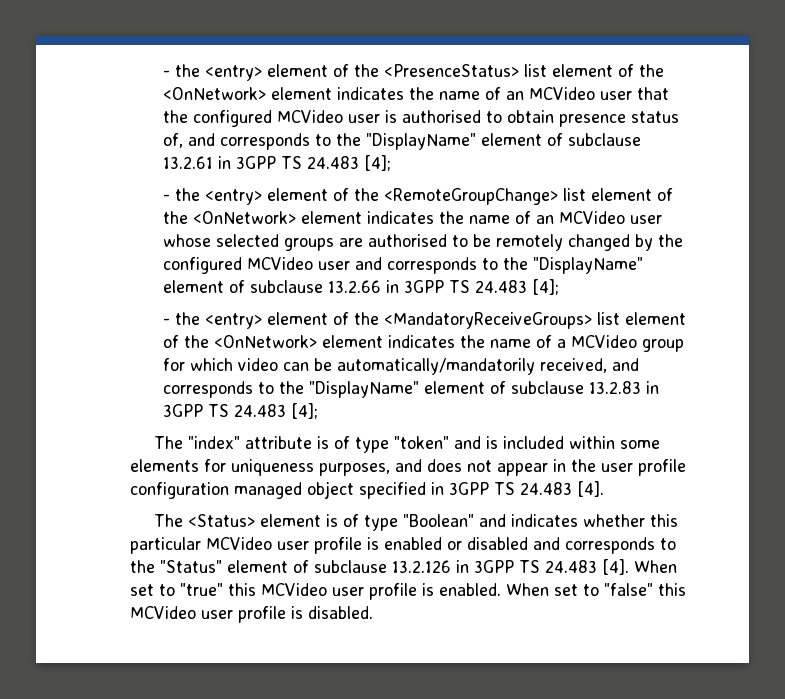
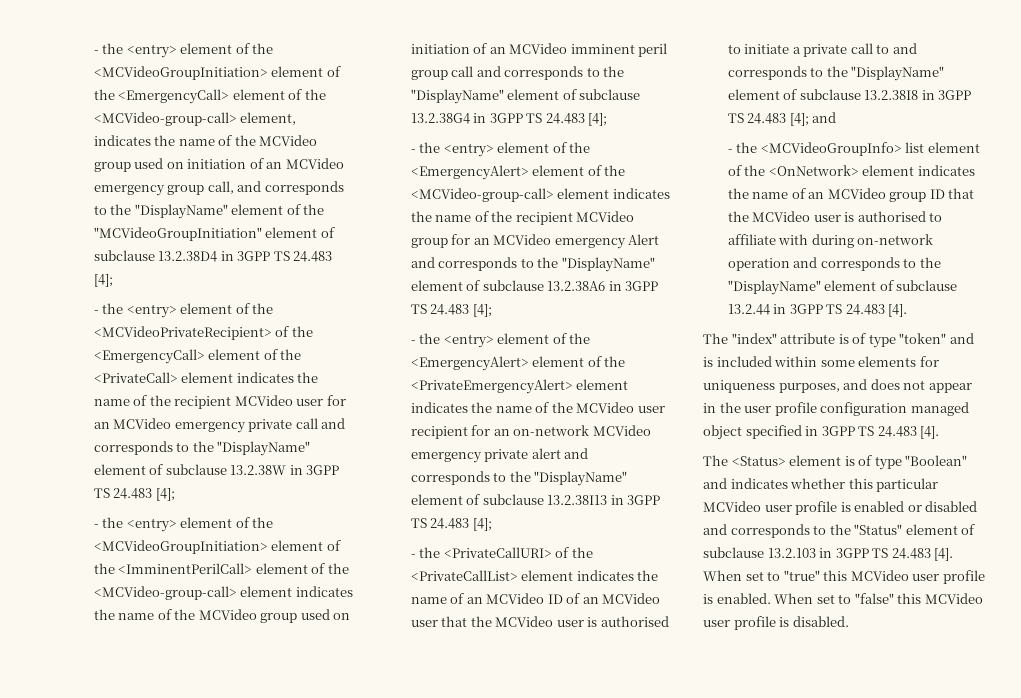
[163,64,520,81] - the <entry> element of the <PresenceStatus> -> [93,43,274,58] [93,66,341,80] [93,89,326,104] [93,112,297,126] [93,135,318,146] [93,158,344,172] [93,181,344,196] [93,204,325,219] [93,227,335,241] [93,250,333,262] [93,274,113,287] [93,303,274,318] [93,326,313,340] [93,349,302,364] [93,372,319,383] [93,395,346,409] [93,418,346,433] [93,441,311,456] [93,464,340,475] [93,488,175,501] [93,517,274,532] [93,540,341,554] [93,563,349,574] [93,586,353,600] [93,609,351,623] [410,43,668,57] [410,66,625,80] [410,89,641,104] [410,113,608,126] [410,142,591,157] [410,165,626,180] [410,188,670,202] [410,211,635,225] [410,234,660,249] [410,257,655,272] [410,280,659,291] [410,304,492,317] [410,333,591,348] [410,356,626,371] [410,379,629,394] [410,402,665,413] [410,425,651,439] [410,448,589,463] [410,471,628,486] [410,494,661,505] [410,518,492,531] [410,547,593,558] [410,570,659,581] [410,593,661,604] [410,616,669,627] [727,43,917,57] [727,66,945,81] [727,89,972,100] [727,112,837,126] [727,142,902,156] - the <entry> element of the <MCVideoGroupInitiation> element of the <EmergencyCall> element of the <MCVideo-group-call> element, indicates the name of the MCVideo group used on initiation of an MCVideo emergency group call, and corresponds to the "DisplayName" element of the "MCVideoGroupInitiation" element of subclause 13.2.38D4 in 3GPP TS 24.483 [4]; // - the <entry> element of the <MCVideoPrivateRecipient> of the <EmergencyCall> element of the <PrivateCall> element indicates the name of the recipient MCVideo user for an MCVideo emergency private call and corresponds to the "DisplayName" element of subclause 13.2.38W in 3GPP TS 24.483 [4]; // - the <entry> element of the <MCVideoGroupInitiation> element of the <ImminentPerilCall> element of the <MCVideo-group-call> element indicates the name of the MCVideo group used on initiation of an MCVideo imminent peril group call and corresponds to the "DisplayName" element of subclause 13.2.38G4 in 3GPP TS 24.483 [4]; // - the <entry> element of the <EmergencyAlert> element of the <MCVideo-group-call> element indicates the name of the recipient MCVideo group for an MCVideo emergency Alert and corresponds to the "DisplayName" element of subclause 13.2.38A6 in 3GPP TS 24.483 [4]; // - the <entry> element of the <EmergencyAlert> element of the <PrivateEmergencyAlert> element indicates the name of the MCVideo user recipient for an on-network MCVideo emergency private alert and corresponds to the "DisplayName" element of subclause 13.2.38I13 in 3GPP TS 24.483 [4]; // - the <PrivateCallURI> of the <PrivateCallList> element indicates the name of an MCVideo ID of an MCVideo user that the MCVideo user is authorised to initiate a private call to and corresponds to the "DisplayName" element of subclause 13.2.38I8 in 3GPP TS 24.483 [4]; and // - the <MCVideoGroupInfo>
[600,87,670,100] [163,110,680,127] [163,133,642,150] [163,155,392,171] [163,188,674,205] [163,211,663,224] [163,234,684,251] [163,257,644,274] [163,279,560,295] [163,312,687,329] [163,335,685,352] [163,358,640,375] [163,381,660,398] [163,403,319,419] user that the configured MCVideo user is authorised to obtain presence status of, and corresponds to the "DisplayName" element of subclause 13.2.61 in 3GPP TS 24.483 [4]; // - the <entry> element of the <RemoteGroupChange> list element of the <OnNetwork> element indicates the name of an MCVideo user whose selected groups are authorised to be remotely changed by the configured MCVideo user and corresponds to the "DisplayName" element of subclause 13.2.66 in 3GPP TS 24.483 [4]; // - the <entry> element of the <MandatoryReceiveGroups> list element of the <OnNetwork> element indicates the name of a MCVideo group for which video can be automatically/mandatorily received, and corresponds to the "DisplayName" element of subclause 13.2.83 in 3GPP TS 24.483 [4]; -> [889,188,975,202] [727,211,943,222] [727,234,934,248] [727,257,941,271] [727,280,958,295] [727,304,908,317] group ID that the MCVideo user is authorised to affiliate with during on-network operation and corresponds to the "DisplayName" element of subclause 13.2.44 in 3GPP TS 24.483 [4].
[392,560,451,573] 13.2.126 -> [767,548,816,558] 13.2.103

